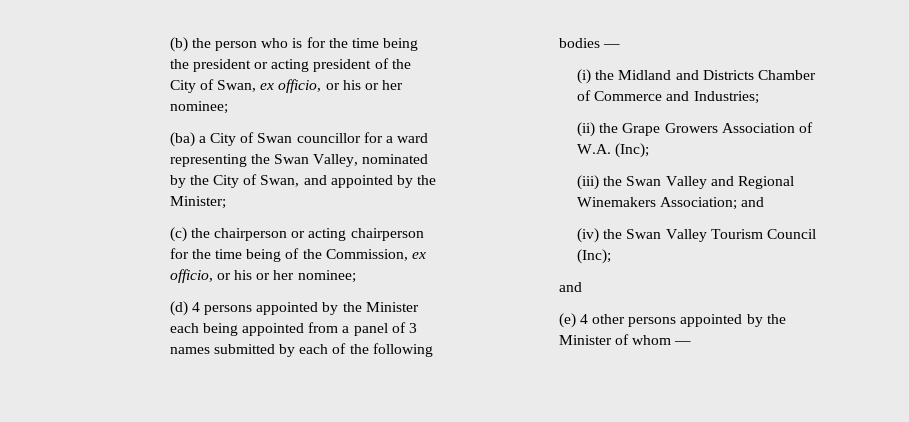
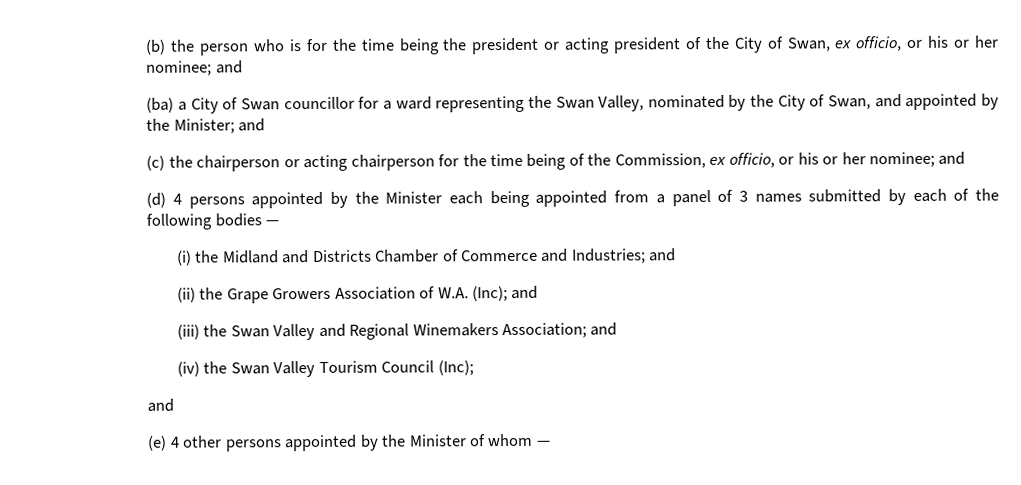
(228, 107) none -> [215,60,243,74] and
(226, 202) none -> [238,118,266,132] and
(356, 276) none -> [938,151,966,165] and
(759, 97) none -> [649,248,677,262] and
(650, 150) none -> [511,285,539,299] and

